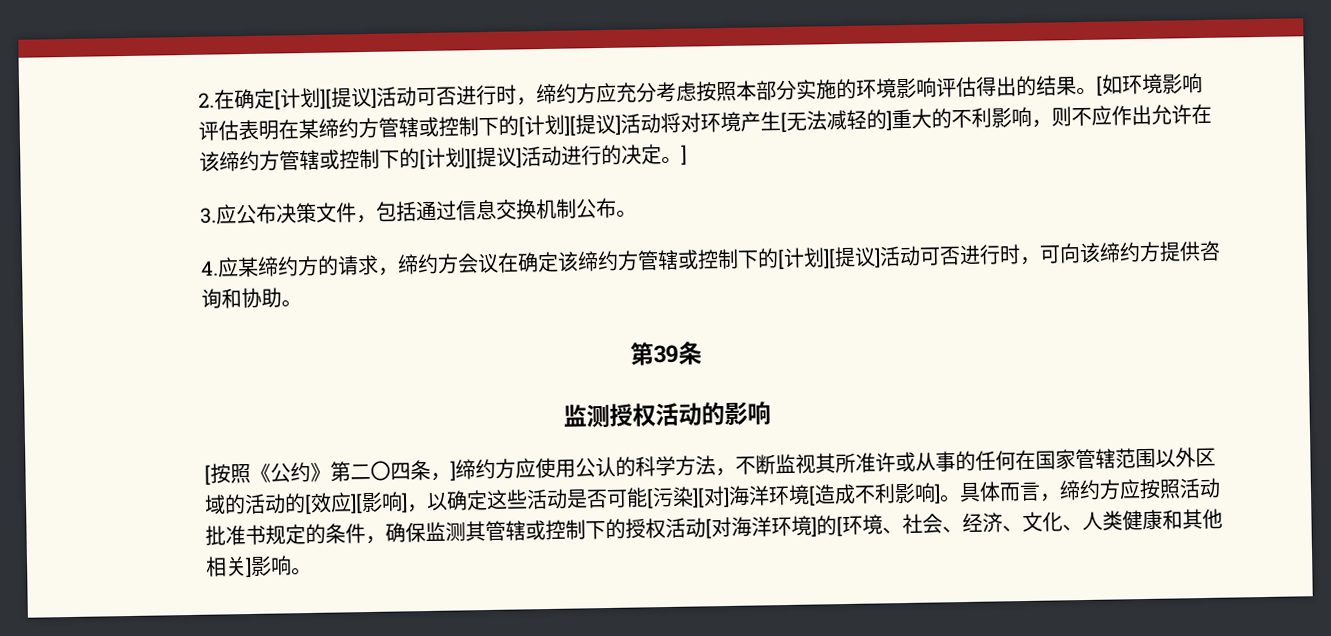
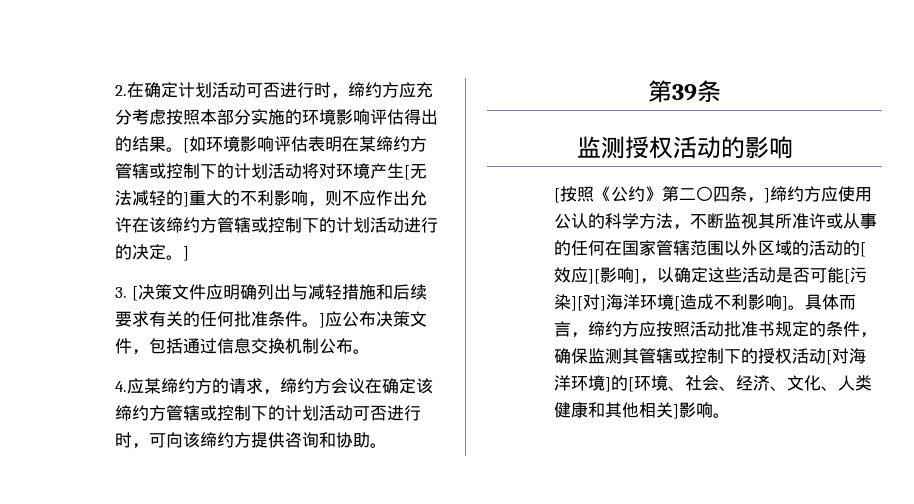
[273,86,377,111] [计划][提议] -> [178,82,213,98] 计划
[517,113,621,138] [计划][提议] -> [234,163,269,179] 计划
[418,146,522,171] [计划][提议] -> [336,217,371,233] 计划
(217, 215) none -> [131,284,427,301] [115,311,326,328] [决策文件应明确列出与减轻措施和后续要求有关的任何批准条件。]
[776,246,881,271] [计划][提议] -> [285,405,320,421] 计划

